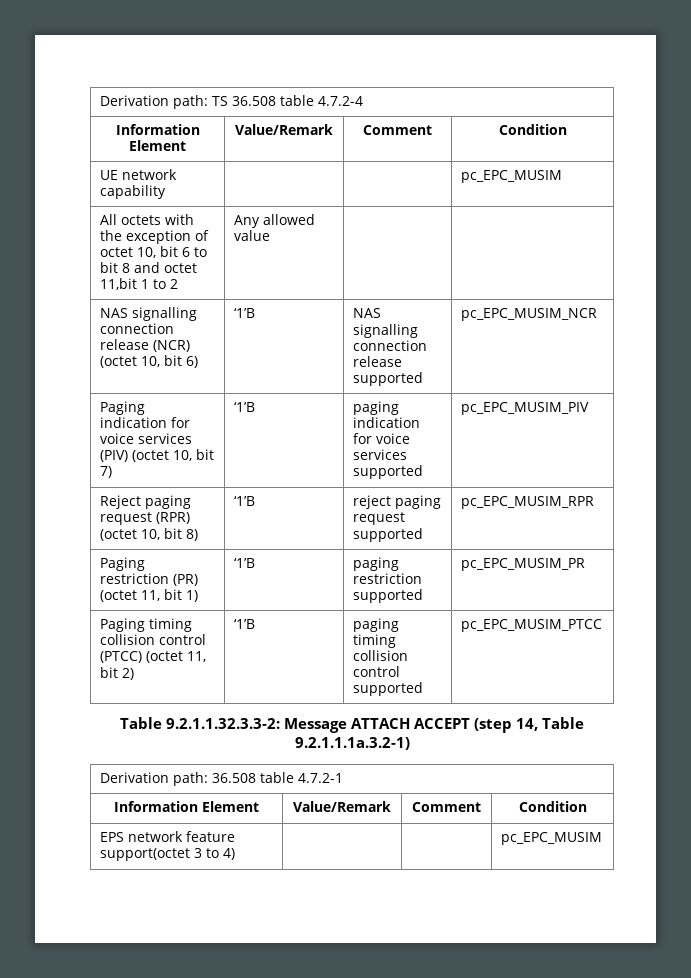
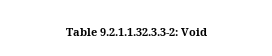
[99,95,363,109] [115,124,200,135] [129,140,186,151] [235,124,333,135] [362,125,432,135] [498,124,567,135] [99,169,177,180] [99,185,166,199] [460,170,562,183] [99,214,194,225] [99,230,209,244] [99,246,207,258] [99,262,197,273] [99,278,178,290] [233,214,315,228] [233,230,270,241] [99,307,197,321] [99,323,174,334] [99,339,190,352] [99,355,198,368] [233,308,255,318] [352,308,381,318] [352,324,418,338] [352,340,427,351] [352,356,402,367] [352,372,423,386] [460,308,597,321] [99,401,145,415] [99,417,190,428] [99,433,192,444] [99,449,214,462] [99,466,112,478] [233,402,255,412] [352,401,399,415] [352,417,420,428] [352,433,410,444] [352,449,407,460] [352,465,423,479] [460,402,589,415] [99,495,191,509] [99,512,190,525] [99,528,198,541] [233,496,255,506] [352,495,441,509] [352,512,405,525] [352,528,423,542] [460,496,594,509] [99,557,145,571] [99,573,198,586] [99,589,198,602] [233,558,255,568] [352,557,399,571] [352,573,422,584] [352,589,423,603] [460,558,585,571] [99,618,192,632] [99,634,206,645] [99,651,206,663] [99,667,134,680] [233,619,255,629] [352,618,399,632] [352,634,396,648] [352,650,408,661] [352,666,400,677] [352,682,423,696] [460,619,602,632] [119,717,585,733] [294,737,410,750] [99,772,343,786] [114,801,259,812] [293,801,391,812] [411,802,481,812] [518,801,587,812] [99,831,235,842] [99,848,235,861] [500,832,602,845] Derivation path: TS 36.508 table 4.7.2-4 // Information Element | Value/Remark | Comment | Condition // UE network capability | | | pc_EPC_MUSIM // All octets with the exception of octet 10, bit 6 to bit 8 and octet 11,bit 1 to 2 | Any allowed value | | // NAS signalling connection release (NCR) (octet 10, bit 6) | ‘1’B | NAS signalling connection release supported | pc_EPC_MUSIM_NCR // Paging indication for voice services (PIV) (octet 10, bit 7) | ‘1’B | paging indication for voice services supported | pc_EPC_MUSIM_PIV // Reject paging request (RPR) (octet 10, bit 8) | ‘1’B | reject paging request supported | pc_EPC_MUSIM_RPR // Paging restriction (PR) (octet 11, bit 1) | ‘1’B | paging restriction supported | pc_EPC_MUSIM_PR // Paging timing collision control (PTCC) (octet 11, bit 2) | ‘1’B | paging timing collision control supported | pc_EPC_MUSIM_PTCC // Table 9.2.1.1.32.3.3-2: Message ATTACH ACCEPT (step 14, Table 9.2.1.1.1a.3.2-1) // Derivation path: 36.508 table 4.7.2-1 // Information Element | Value/Remark | Comment | Condition // EPS network feature support(octet 3 to 4) | | | pc_EPC_MUSIM -> [65,28,207,36] Table 9.2.1.1.32.3.3-2: Void

